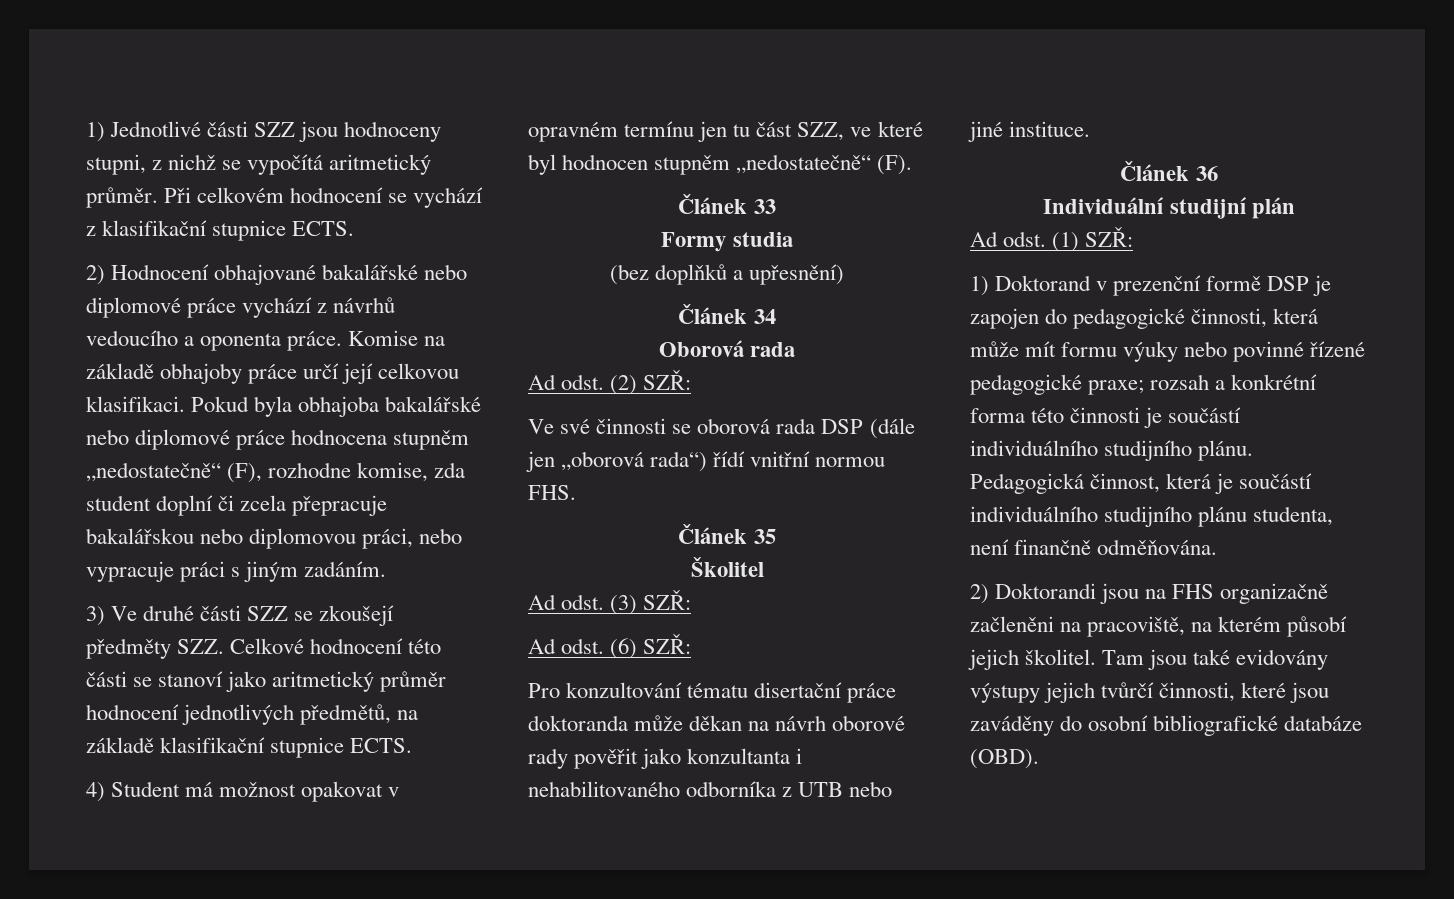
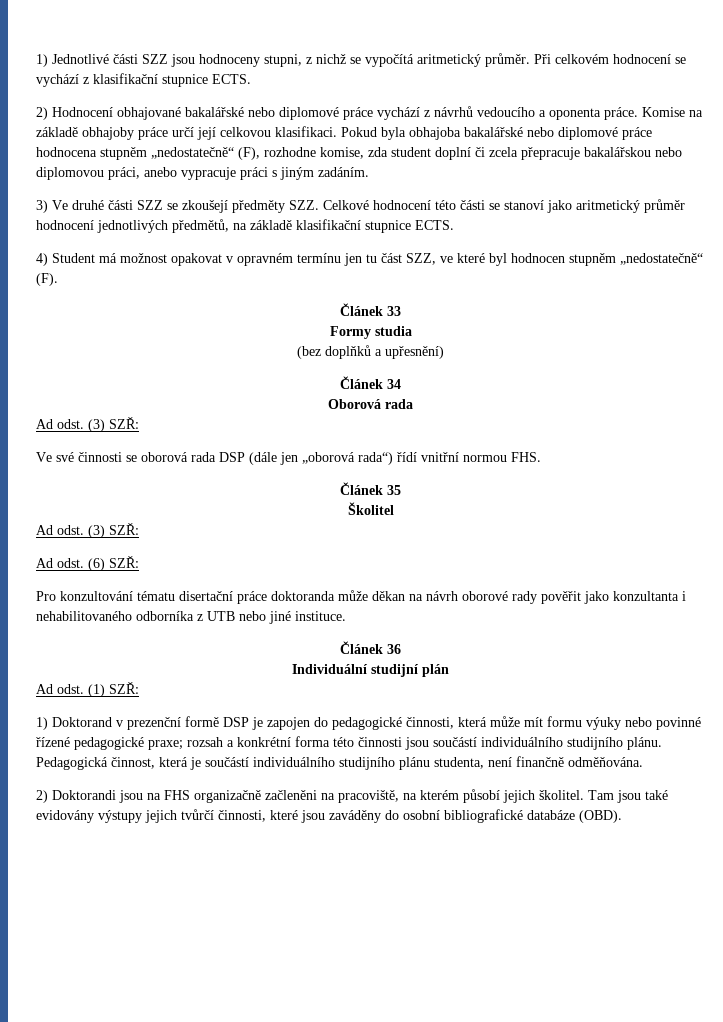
[419,528,463,544] nebo -> [144,167,177,177] anebo
[610,375,638,395] (2) -> [88,419,105,432] (3)
[1144,407,1163,428] je -> [405,737,429,750] jsou

